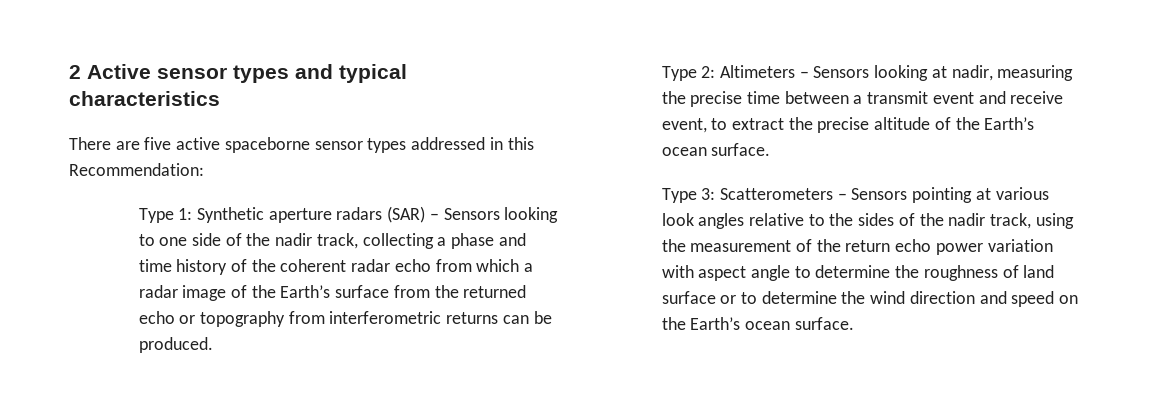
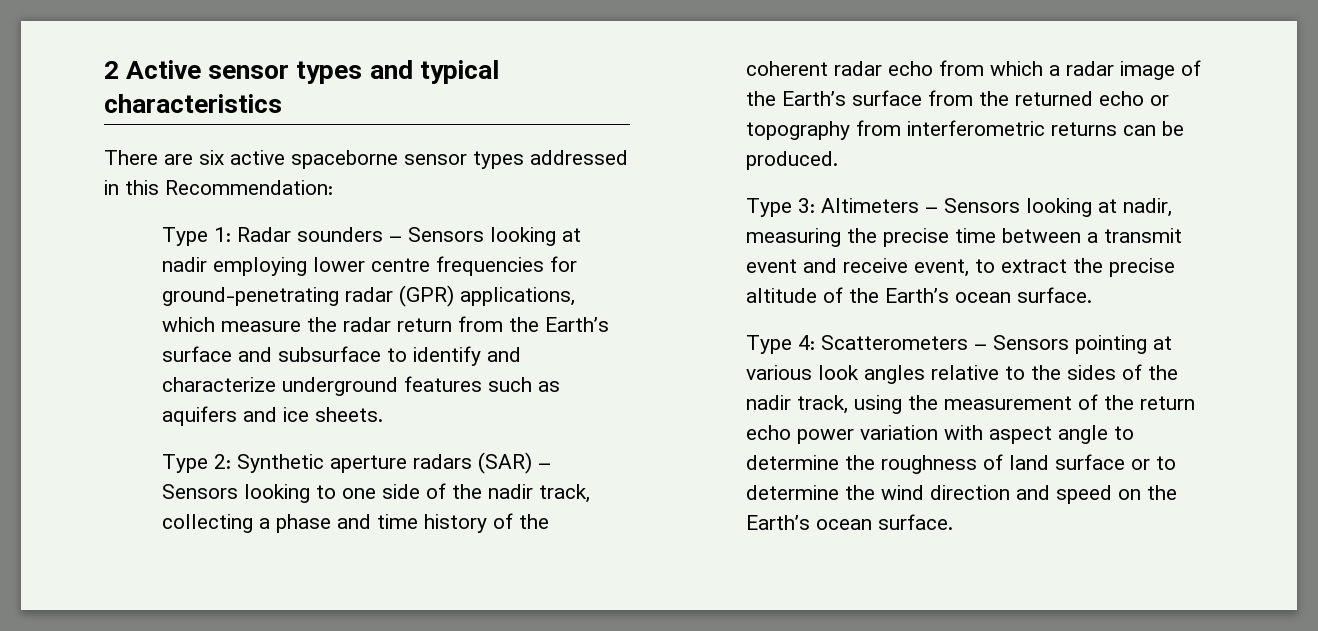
[144,137,172,150] five -> [199,150,224,165] six
(193, 214) none -> [236,227,581,246] [161,256,577,276] [161,285,575,307] [161,316,609,332] [161,346,521,366] [161,376,560,396] [161,406,383,426] [161,454,231,473] Radar sounders – Sensors looking at nadir employing lower centre frequencies for ground-penetrating radar (GPR) applications, which measure the radar return from the Earth’s surface and subsurface to identify and characterize underground features such as aquifers and ice sheets. // Type 2:
[701,66,716,78] 2: -> [797,198,815,213] 3:
[701,188,716,200] 3: -> [797,335,815,350] 4:

